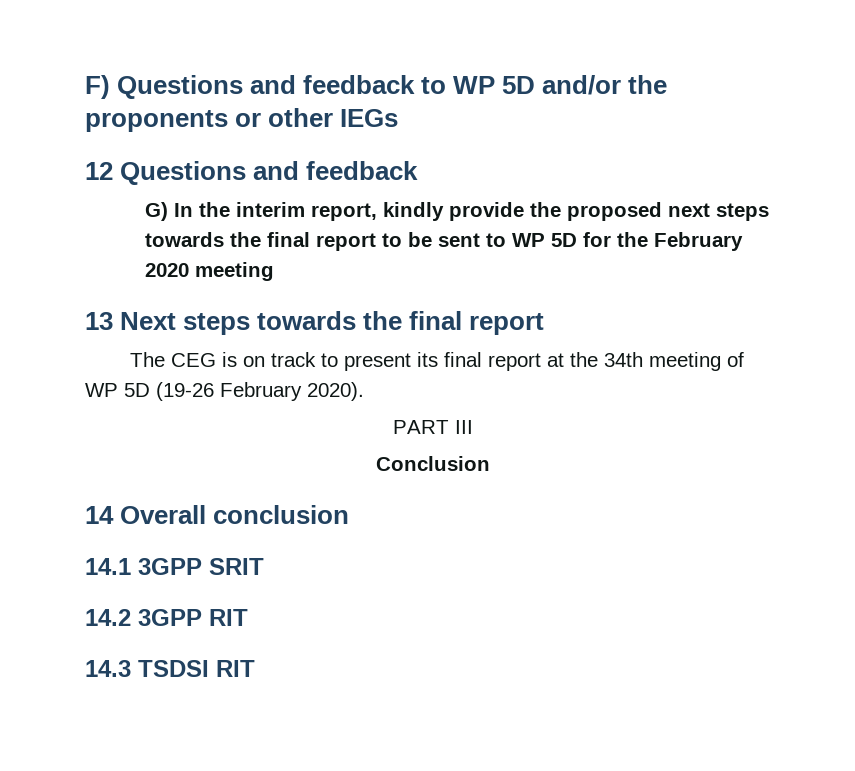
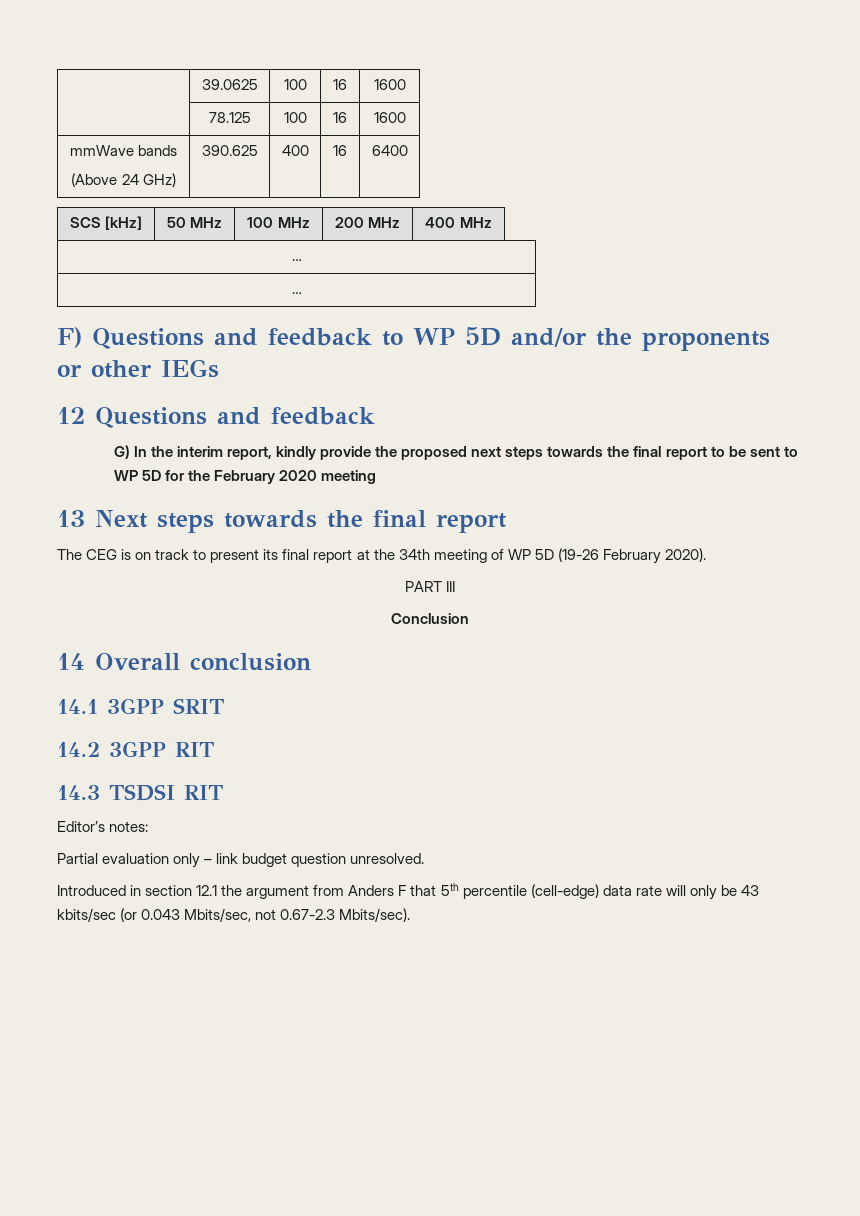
(85, 87) none -> [201,79,258,90] [283,79,307,90] [333,79,347,90] [373,79,406,90] [208,112,251,123] [283,112,307,123] [333,112,347,123] [373,112,406,123] [69,145,178,156] [71,173,176,187] [201,145,258,156] [281,145,309,156] [333,145,347,156] [371,145,408,156] [69,216,143,230] [166,217,223,228] [247,217,310,228] [334,217,401,228] [425,217,492,228] [291,259,302,261] [291,292,302,294] | 39.0625 | 100 | 16 | 1600 // | 78.125 | 100 | 16 | 1600 // mmWave bands // (Above 24 GHz) | 390.625 | 400 | 16 | 6400 // SCS [kHz] | 50 MHz | 100 MHz | 200 MHz | 400 MHz // … // … //
(255, 668) none -> [57,821,149,832] [57,853,425,868] [57,883,759,900] [57,908,411,922] // Editor’s notes: // Partial evaluation only – link budget question unresolved. // Introduced in section 12.1 the argument from Anders F that 5th percentile (cell-edge) data rate will only be 43 kbits/sec (or 0.043 Mbits/sec, not 0.67-2.3 Mbits/sec).

